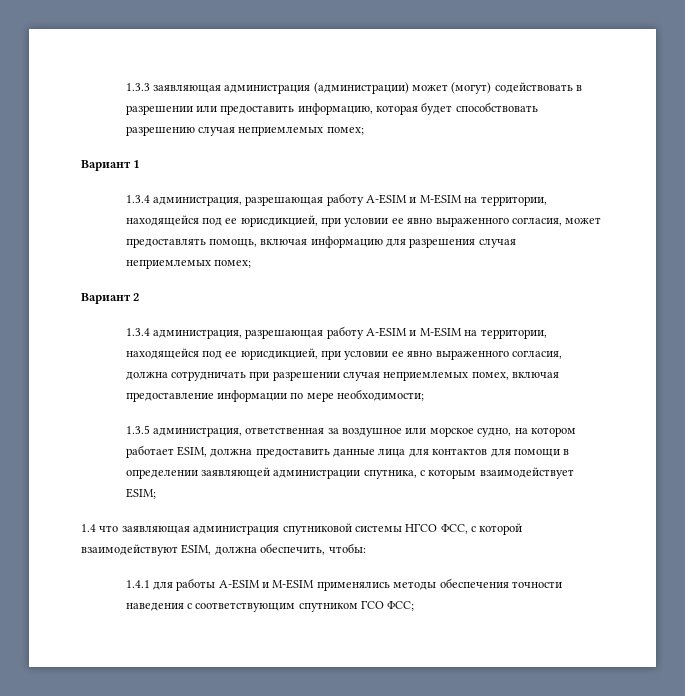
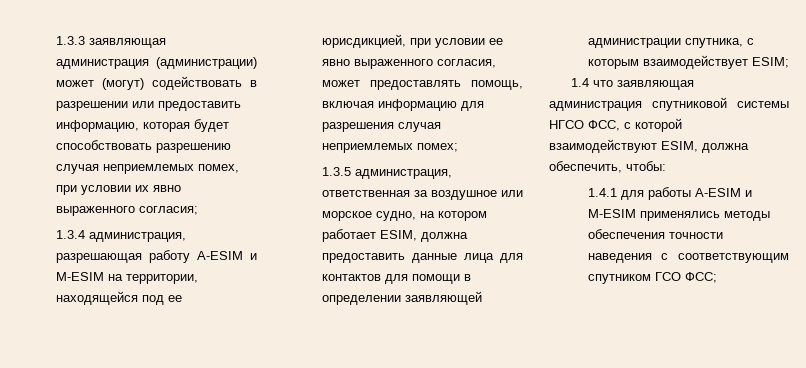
[326,127,364,135] [81,160,140,171] помех; // Вариант 1 -> [197,164,239,173] [55,185,181,195] [55,206,198,216] помех, при условии их явно выраженного согласия;
[81,293,140,304] [125,326,547,339] [125,348,562,360] [125,371,560,381] [125,389,425,402] // Вариант 2 // 1.3.4 администрация, разрешающая работу A-ESIM и M-ESIM на территории, находящейся под ее юрисдикцией, при условии ее явно выраженного согласия, должна сотрудничать при разрешении случая неприемлемых помех, включая предоставление информации по мере необходимости; -> (458, 147) none

